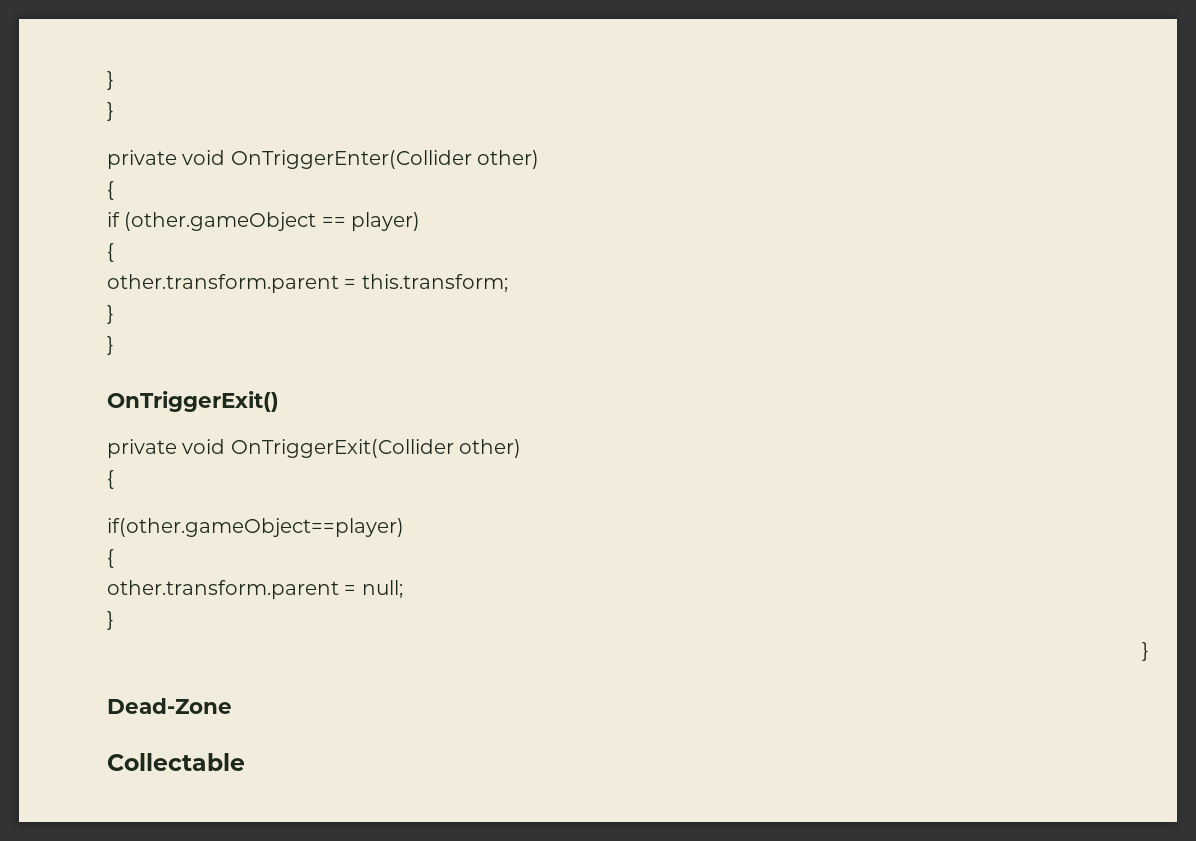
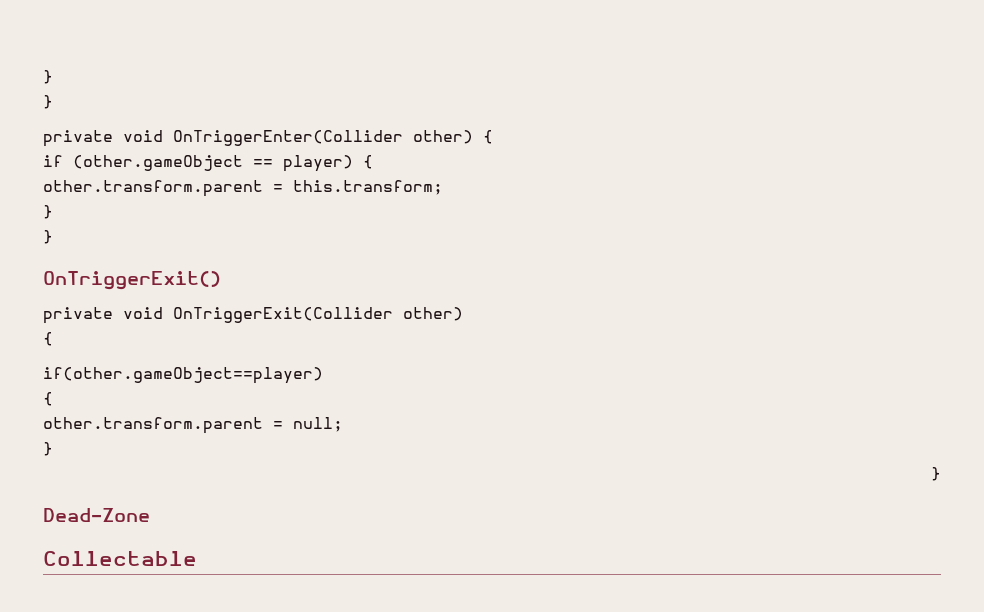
(540, 159) // -> (473, 137) none
(421, 221) // -> (353, 163) none

